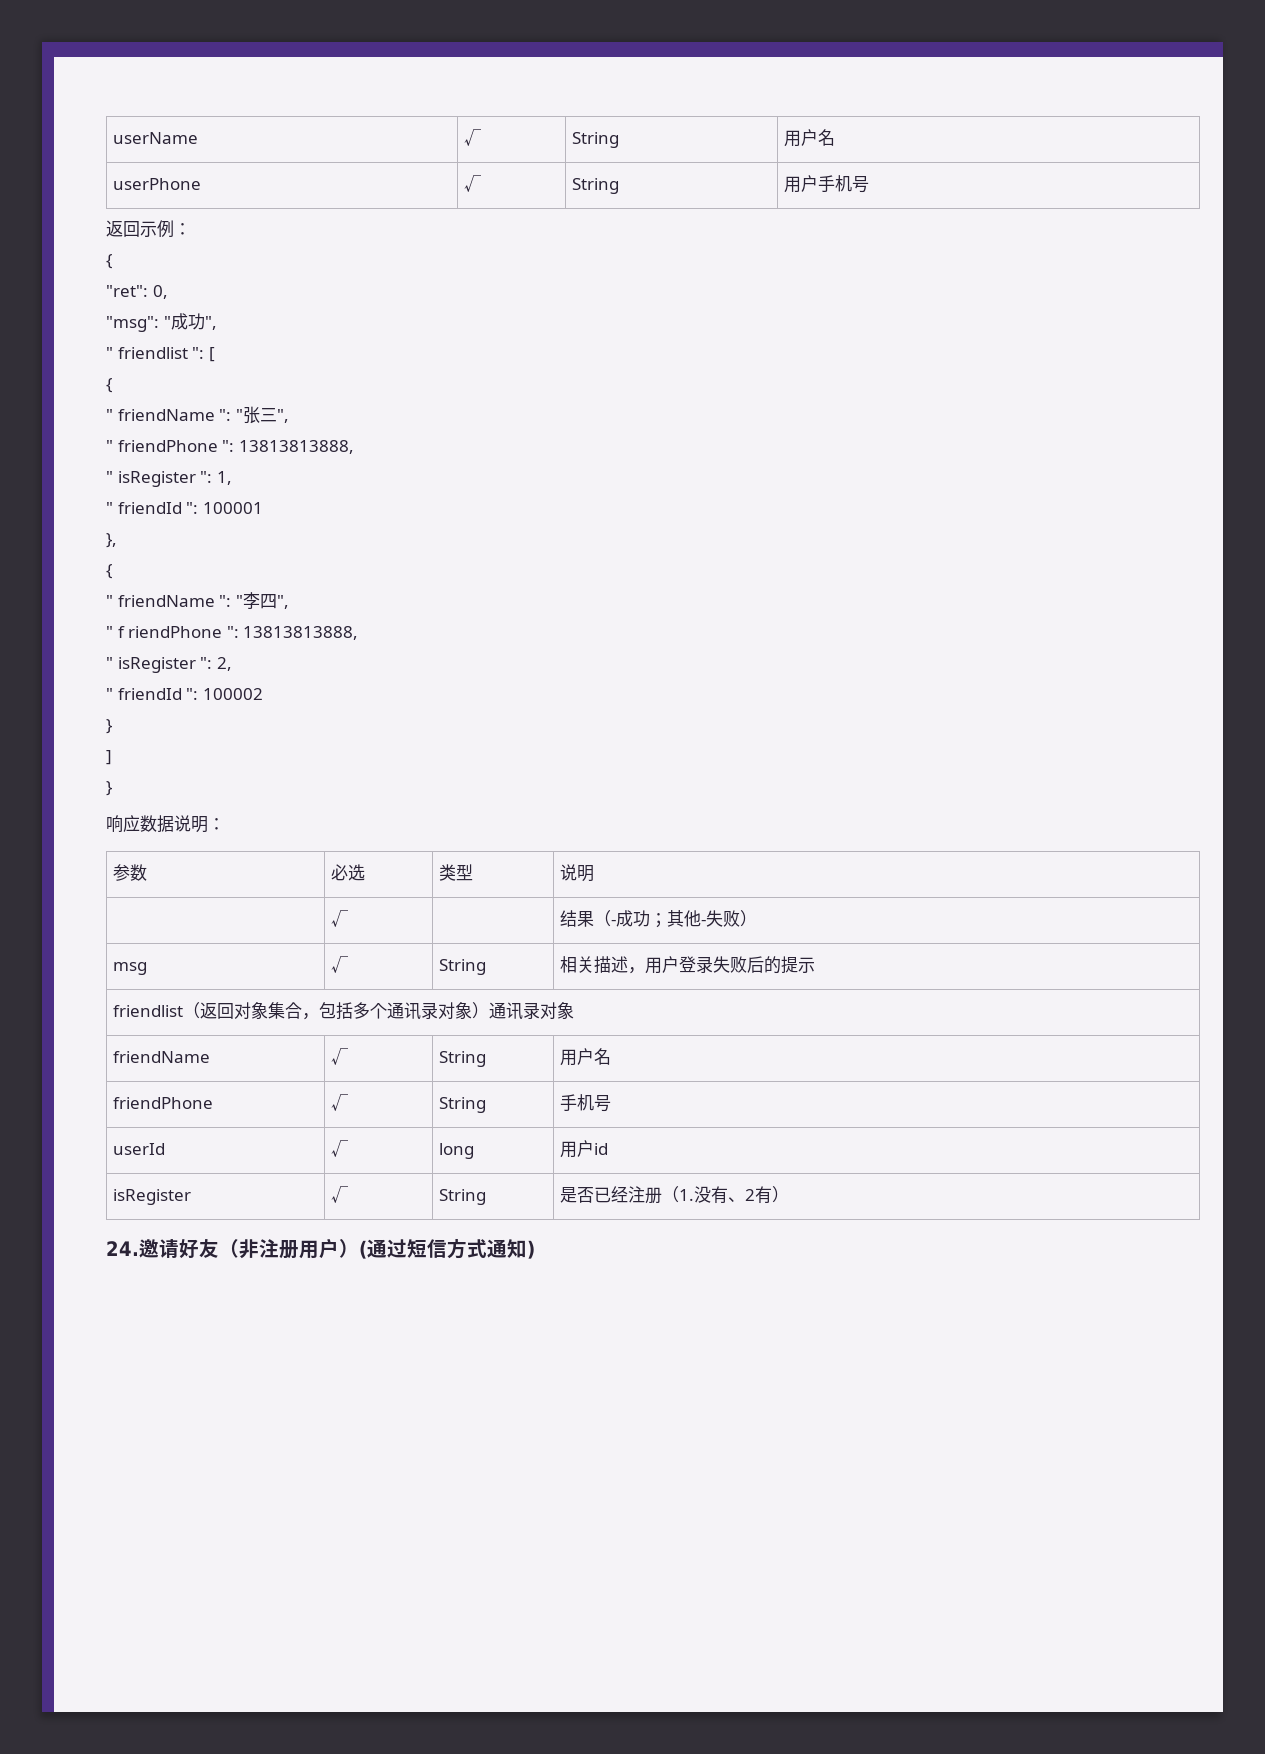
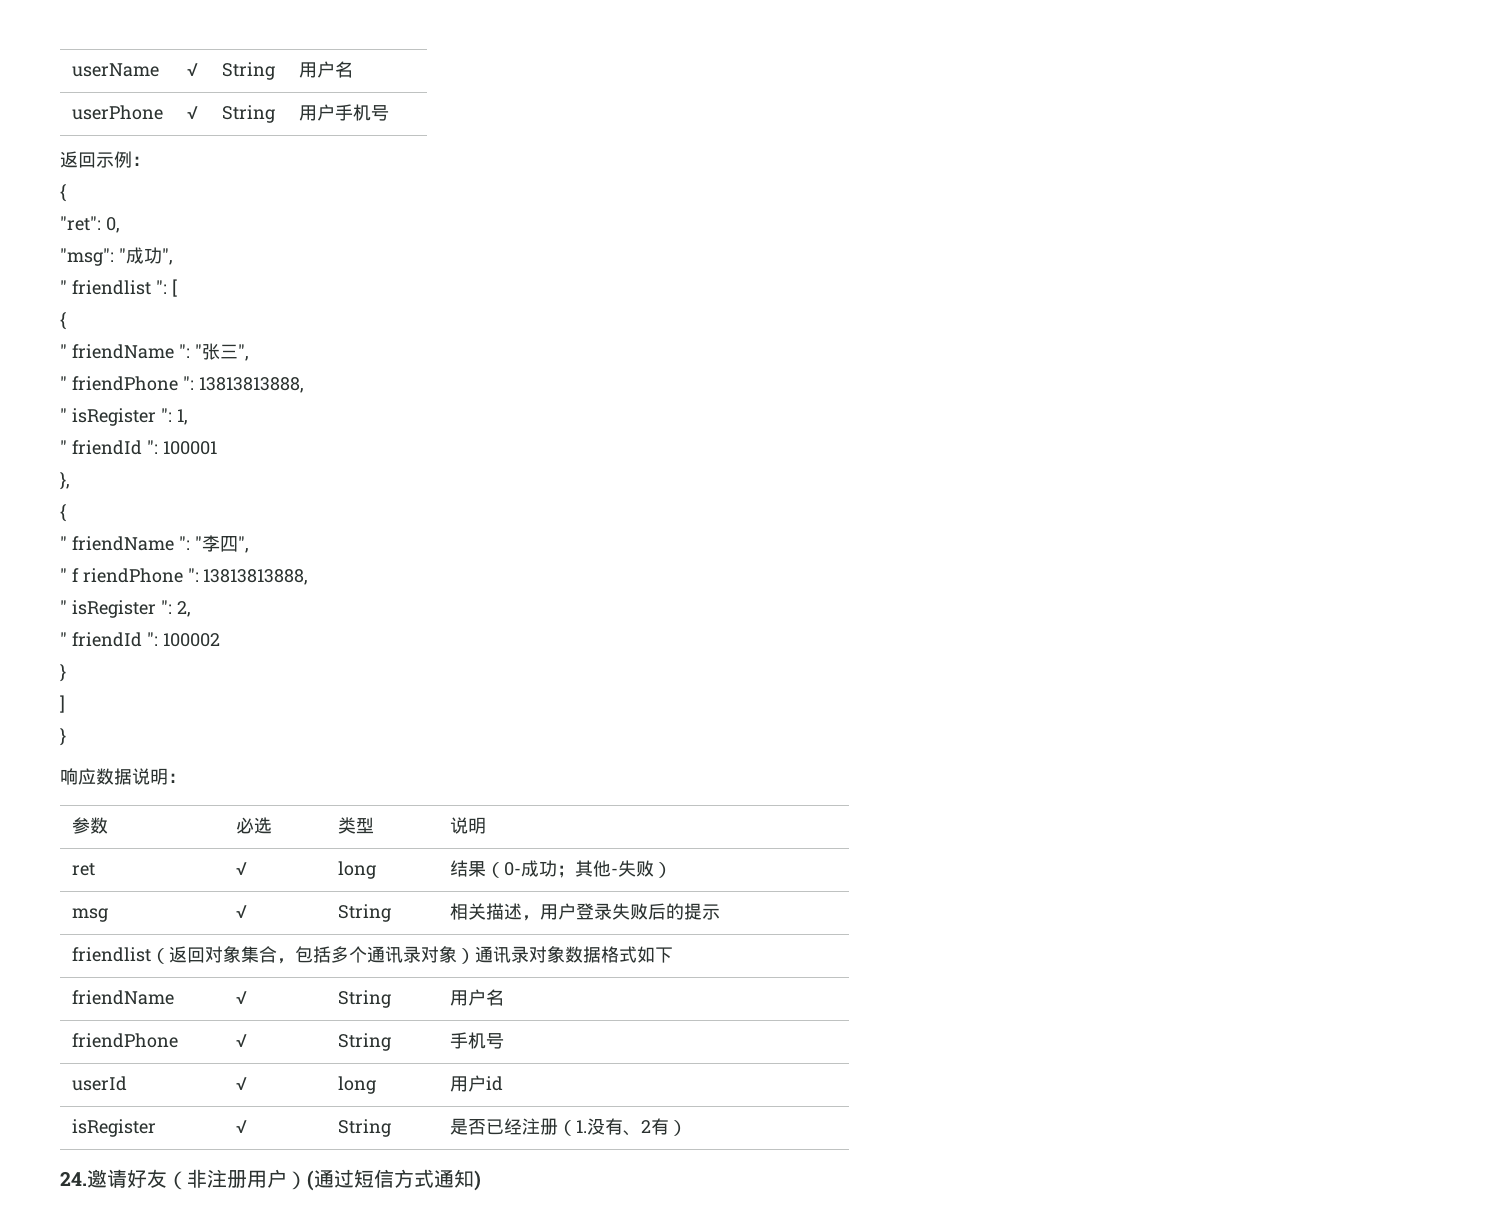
[330,910,348,927] | √ | -> [71,863,95,876] [235,862,247,875] [337,861,376,879] ret | √ | long
[610,919,616,925] - -> [503,862,521,876] 0-
(574, 1010) none -> [564,946,673,963] 数据格式如下

